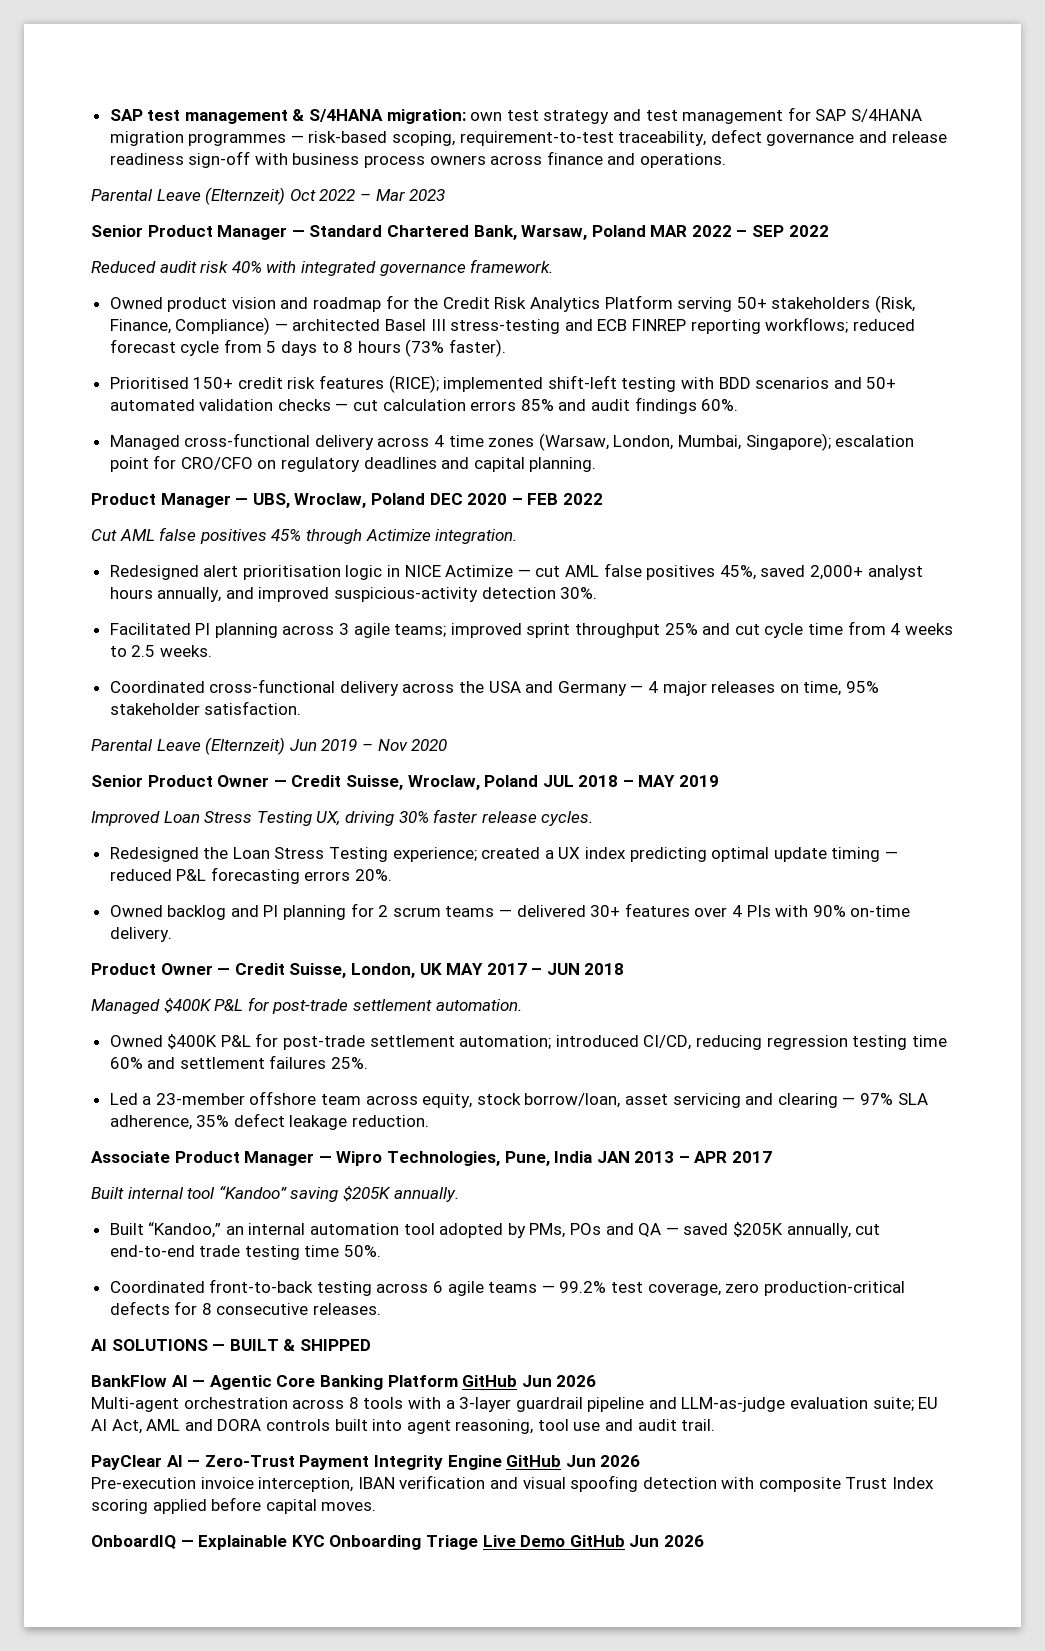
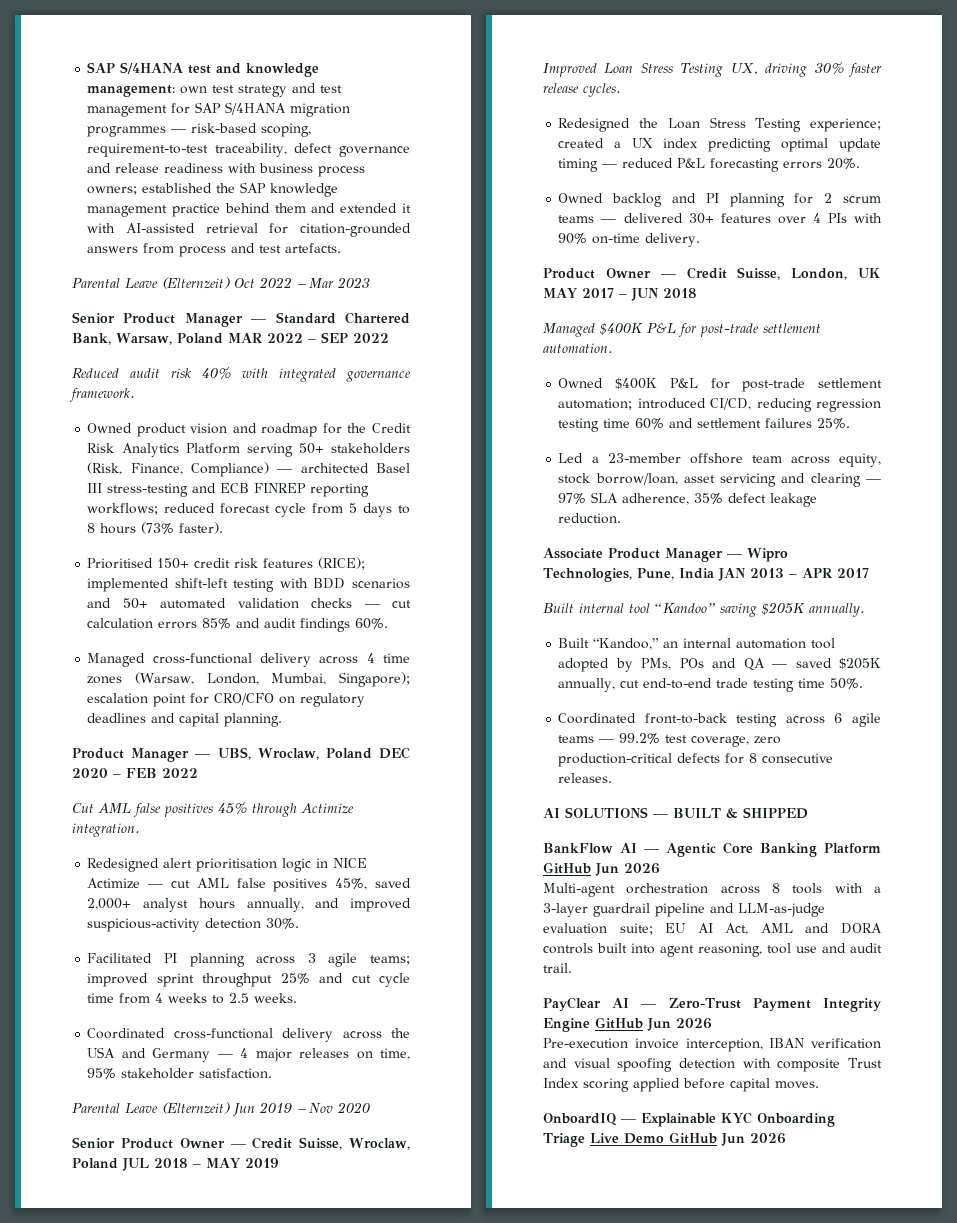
[109,109,466,124] SAP test management & S/4HANA migration: -> [87,62,320,77] [87,85,176,97] SAP S/4HANA test and knowledge management:
[188,151,251,168] sign-off -> (224, 168) none
[429,151,727,168] owners across finance and operations. -> [87,182,339,197] [87,203,411,217] [87,223,411,237] [87,243,342,257] owners; established the SAP knowledge management practice behind them and extended it with AI-assisted retrieval for citation-grounded answers from process and test artefacts.

